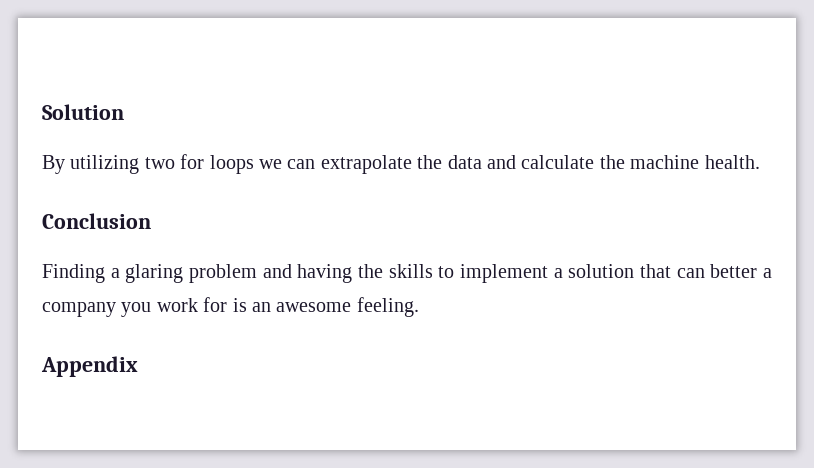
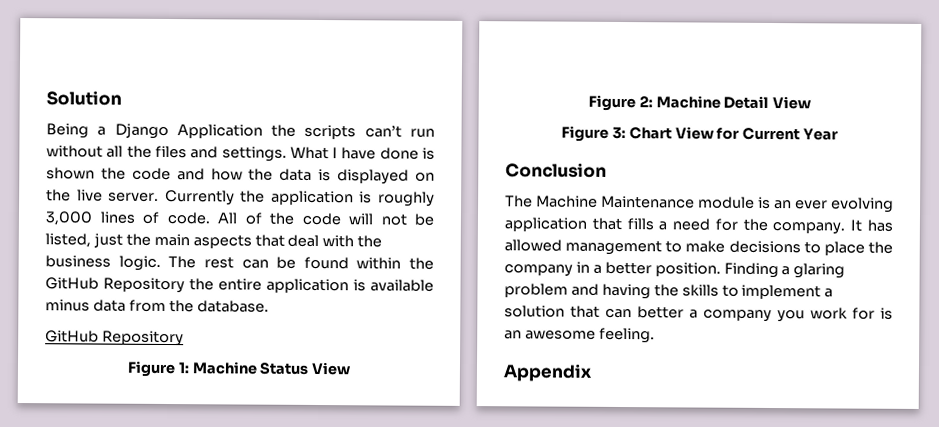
[42,154,760,174] [42,213,151,229] By utilizing two for loops we can extrapolate the data and calculate the machine health. // Conclusion // -> [46,123,435,140] [46,145,436,162] [46,167,436,185] [46,189,435,207] [45,211,434,226] [45,233,383,249] [45,255,434,271] [45,277,434,294] [45,299,269,313] [45,330,184,347] [126,360,352,378] [587,94,812,112] [560,125,839,142] [505,162,607,178] [505,195,894,213] [504,217,893,235] [504,239,893,256] [504,261,721,277] Being a Django Application the scripts can’t run without all the files and settings. What I have done is shown the code and how the data is displayed on the live server. Currently the application is roughly 3,000 lines of code. All of the code will not be listed, just the main aspects that deal with the business logic. The rest can be found within the GitHub Repository the entire application is available minus data from the database. // GitHub Repository // Figure 1: Machine Status View // Figure 2: Machine Detail View // Figure 3: Chart View for Current Year // Conclusion // The Machine Maintenance module is an ever evolving application that fills a need for the company. It has allowed management to make decisions to place the company in a better position.

